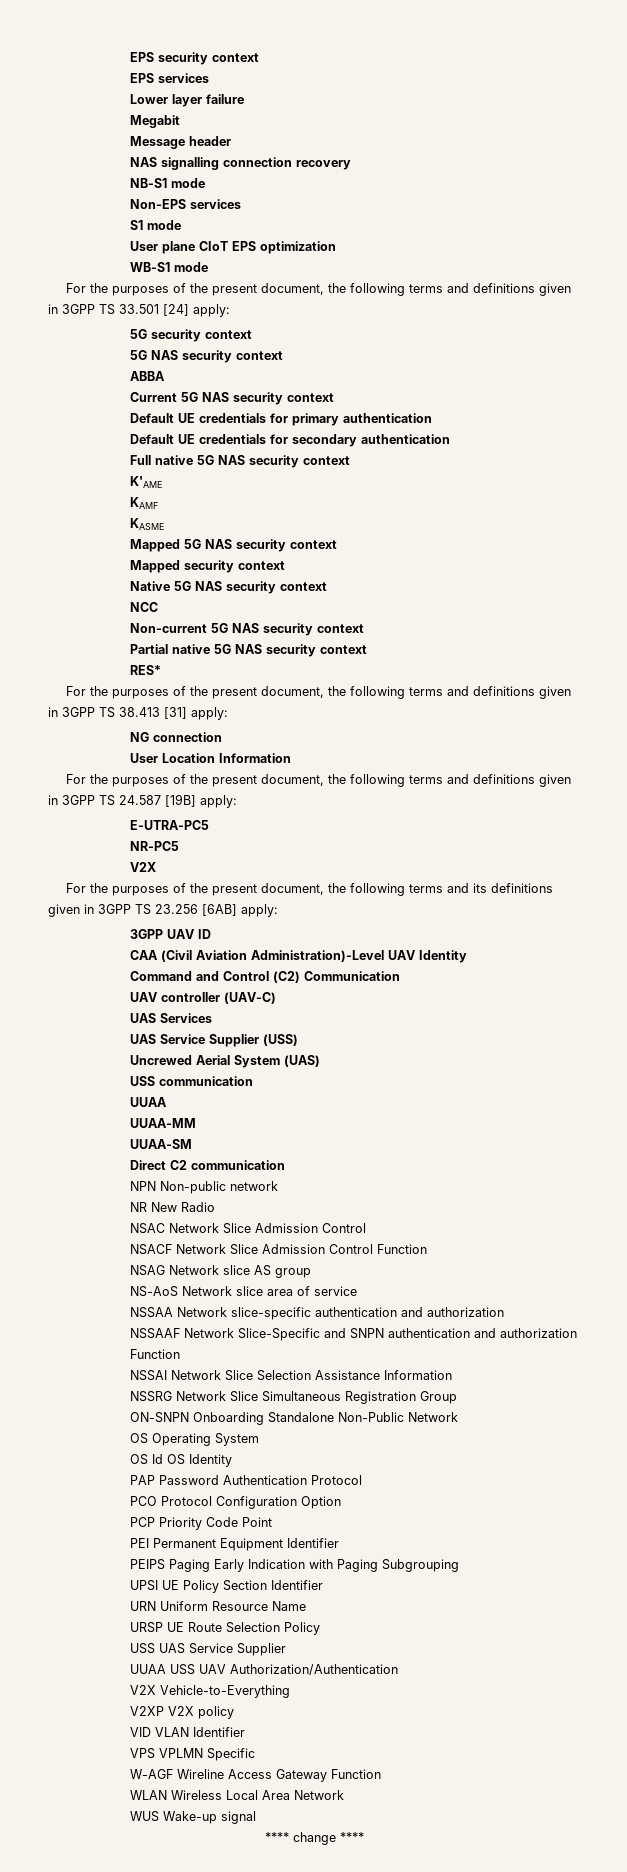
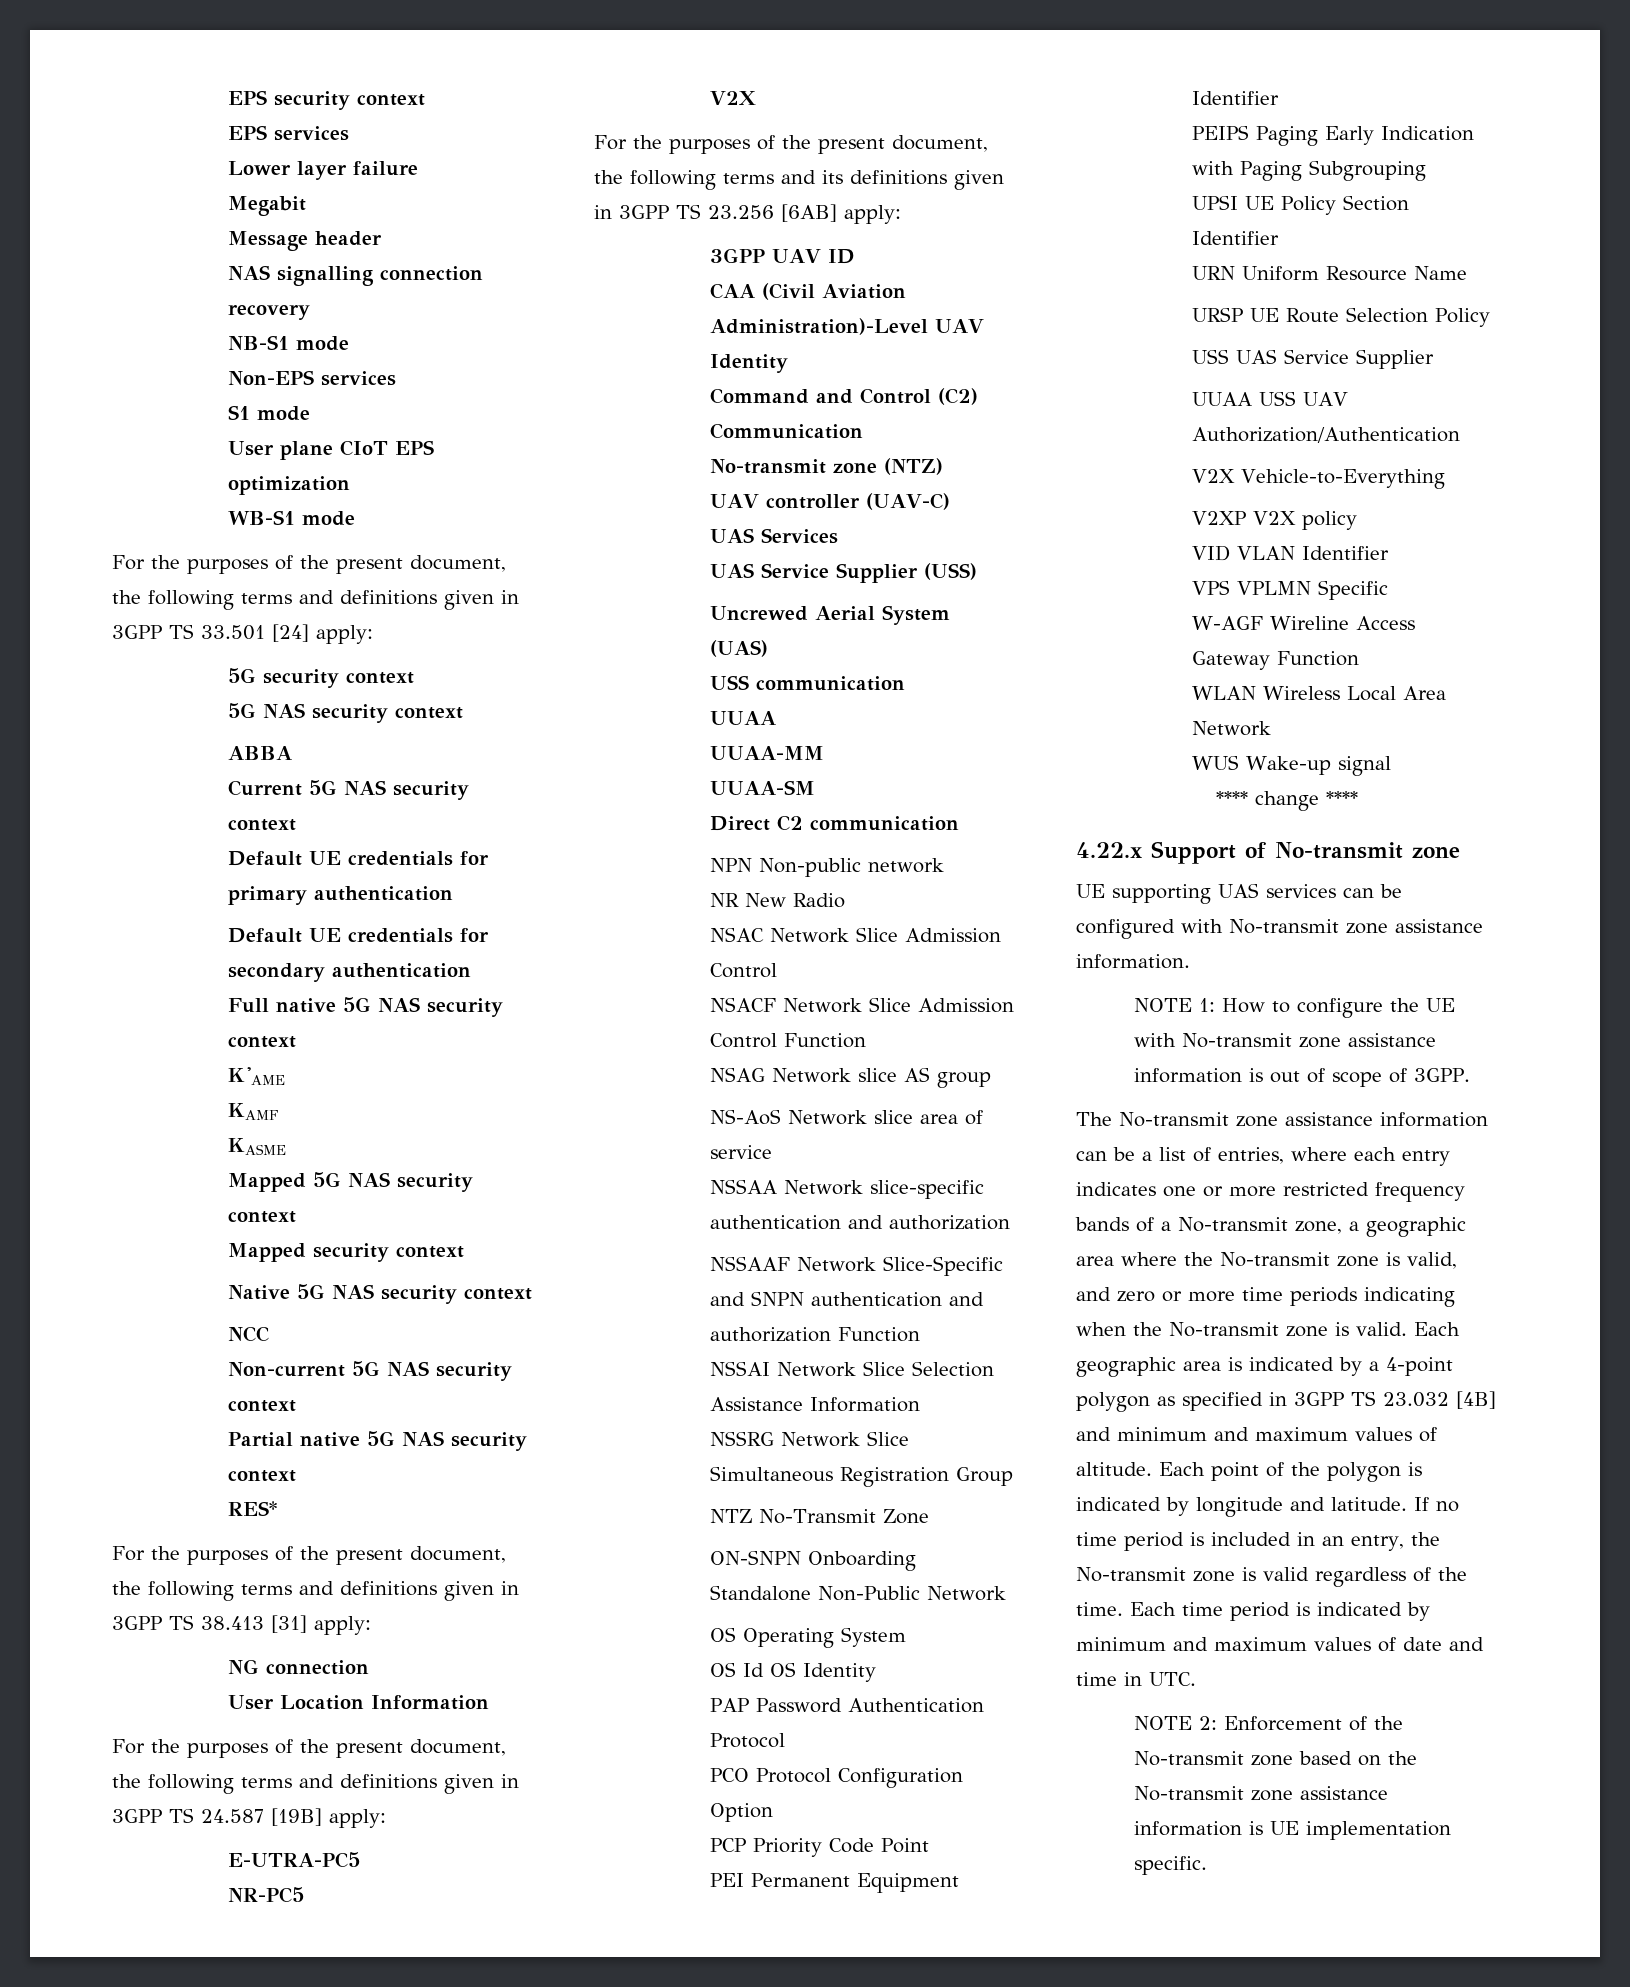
(401, 976) none -> [710,458,944,475] // No-transmit zone (NTZ)
(458, 1397) none -> [710,1509,930,1524] // NTZ No-Transmit Zone
(364, 1837) none -> [1076,841,1460,864] [1076,883,1402,904] [1076,919,1483,939] [1076,954,1190,969] [1134,998,1456,1018] [1134,1033,1437,1048] [1134,1068,1471,1087] [1076,1112,1488,1127] [1076,1147,1450,1166] [1076,1182,1465,1202] [1075,1217,1466,1237] [1076,1252,1457,1269] [1076,1287,1455,1307] [1076,1322,1460,1337] [1076,1357,1453,1377] [1076,1391,1496,1412] [1076,1427,1437,1442] [1076,1462,1422,1482] [1076,1497,1459,1517] [1076,1532,1440,1551] [1076,1567,1467,1587] [1076,1602,1430,1621] [1076,1637,1484,1652] [1076,1672,1196,1686] [1134,1716,1404,1731] [1134,1751,1418,1766] [1134,1786,1389,1801] [1134,1821,1452,1840] [1134,1856,1208,1875] // 4.22.x Support of No-transmit zone // UE supporting UAS services can be configured with No-transmit zone assistance information. // NOTE 1: How to configure the UE with No-transmit zone assistance information is out of scope of 3GPP. // The No-transmit zone assistance information can be a list of entries, where each entry indicates one or more restricted frequency bands of a No-transmit zone, a geographic area where the No-transmit zone is valid, and zero or more time periods indicating when the No-transmit zone is valid. Each geographic area is indicated by a 4-point polygon as specified in 3GPP TS 23.032 [4B] and minimum and maximum values of altitude. Each point of the polygon is indicated by longitude and latitude. If no time period is included in an entry, the No-transmit zone is valid regardless of the time. Each time period is indicated by minimum and maximum values of date and time in UTC. // NOTE 2: Enforcement of the No-transmit zone based on the No-transmit zone assistance information is UE implementation specific.

